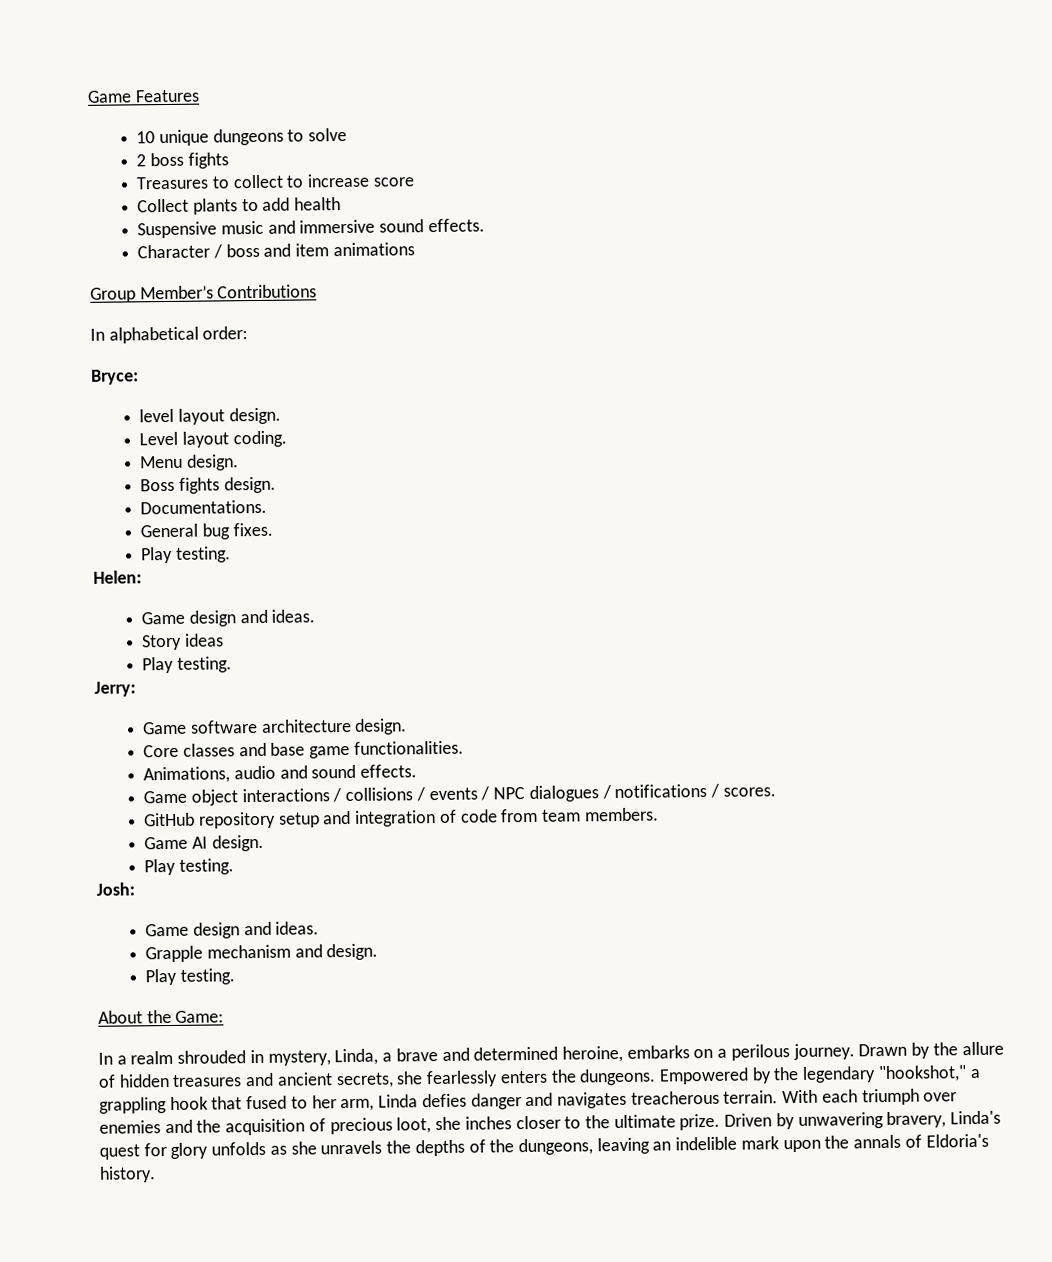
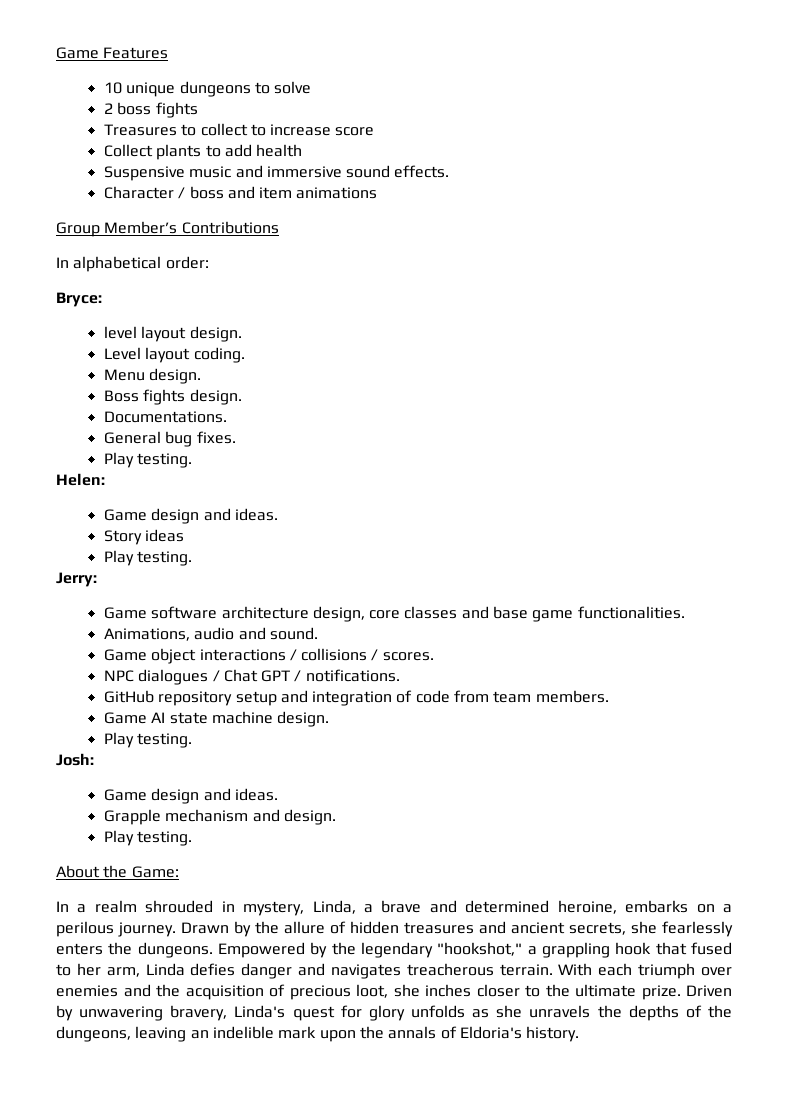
[354,718,408,735] [143,744,180,758] design. // Core -> [312,606,401,622] design, core
[311,764,418,779] sound effects. -> [269,627,318,640] sound.
[428,786,491,801] events / -> [382,652,434,661] scores. //
[614,783,776,799] notifications / scores. -> [223,669,400,682] Chat GPT / notifications.
(208, 842) none -> [169,711,273,724] state machine

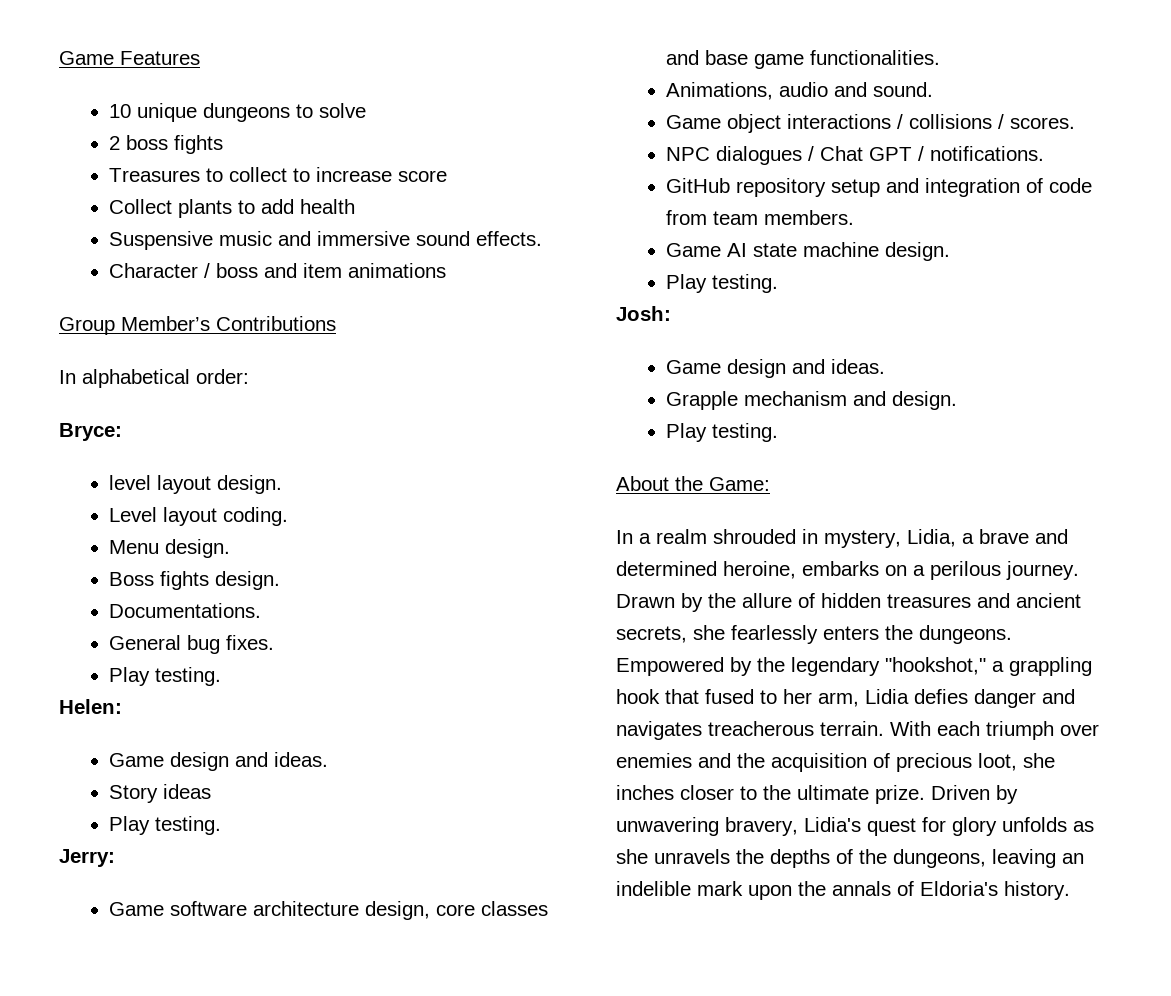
[312,900,356,914] Linda, -> [907,529,956,547] Lidia,
[145,963,185,976] Linda -> [865,689,909,704] Lidia
[234,1005,286,1018] Linda's -> [804,817,861,832] Lidia's

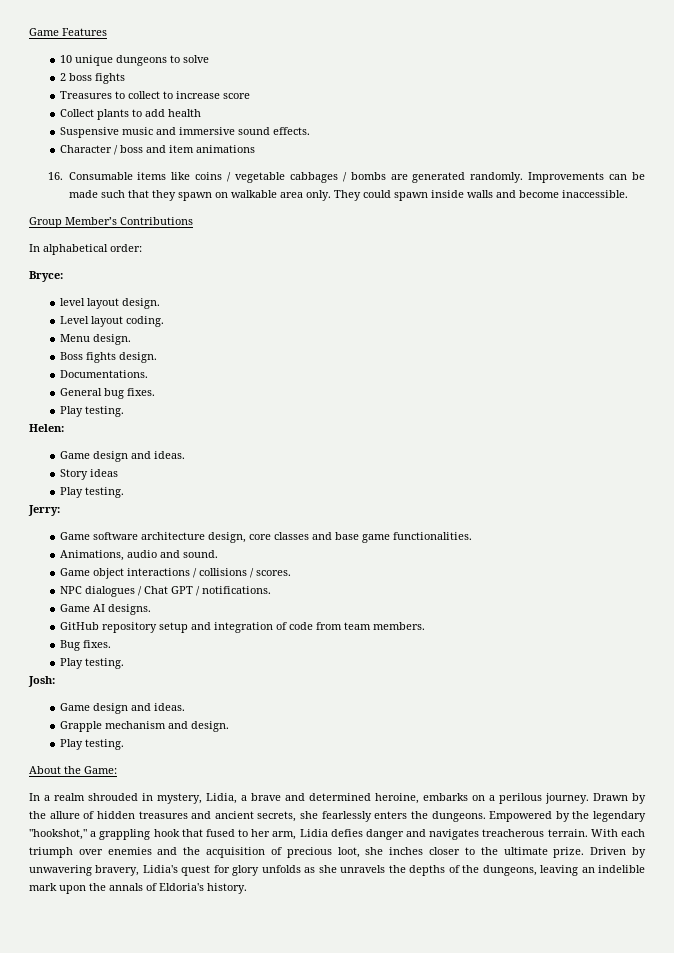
(447, 270) none -> [48,172,645,183] [68,190,628,201] // 16. Consumable items like coins / vegetable cabbages / bombs are generated randomly. Improvements can be made such that they spawn on walkable area only. They could spawn inside walls and become inaccessible.
(1045, 153) none -> [60,604,152,615] // Game AI designs.
[666,242,951,261] Game AI state machine design. -> [60,640,112,651] Bug fixes.

